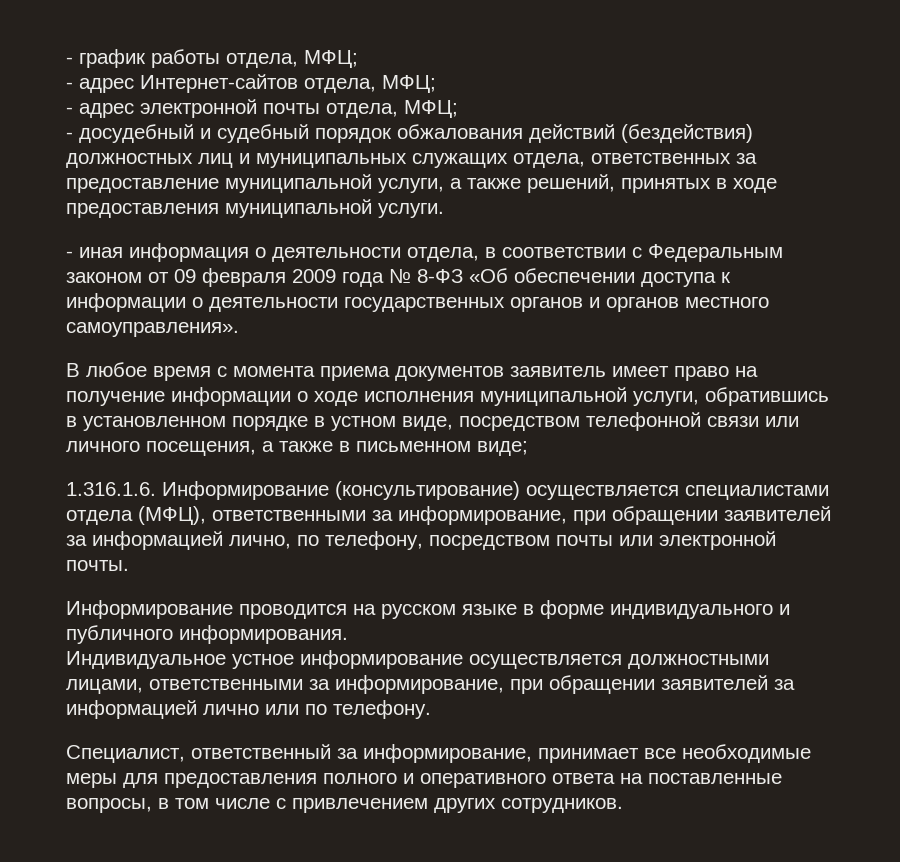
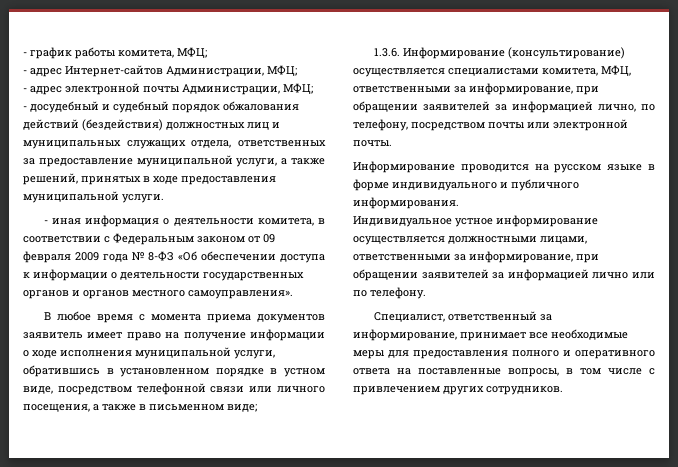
[226,53,298,68] отдела, -> [118,50,174,58] комитета,
[304,78,376,93] отдела, -> [166,66,264,77] Администрации,
[326,103,398,118] отдела, -> [182,84,280,95] Администрации,
[407,247,479,262] отдела, -> [257,218,314,226] комитета,
[66,482,156,496] 1.316.1.6. -> [373,48,400,57] 1.3.6.
[66,506,206,525] отдела (МФЦ), -> [542,65,631,76] комитета, МФЦ,

